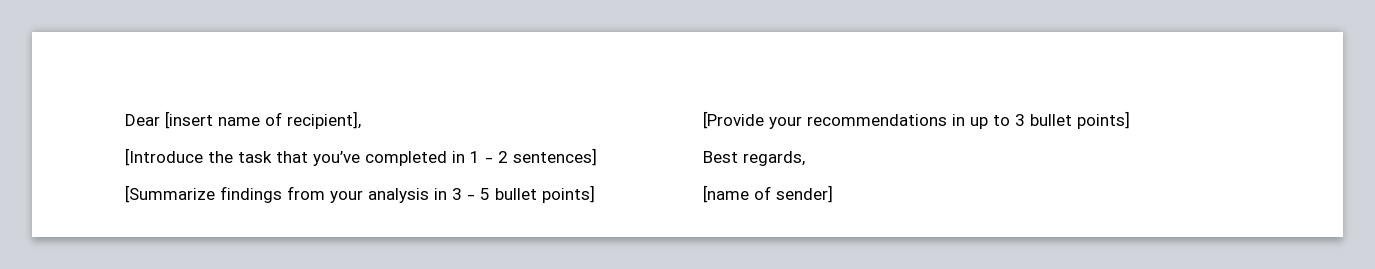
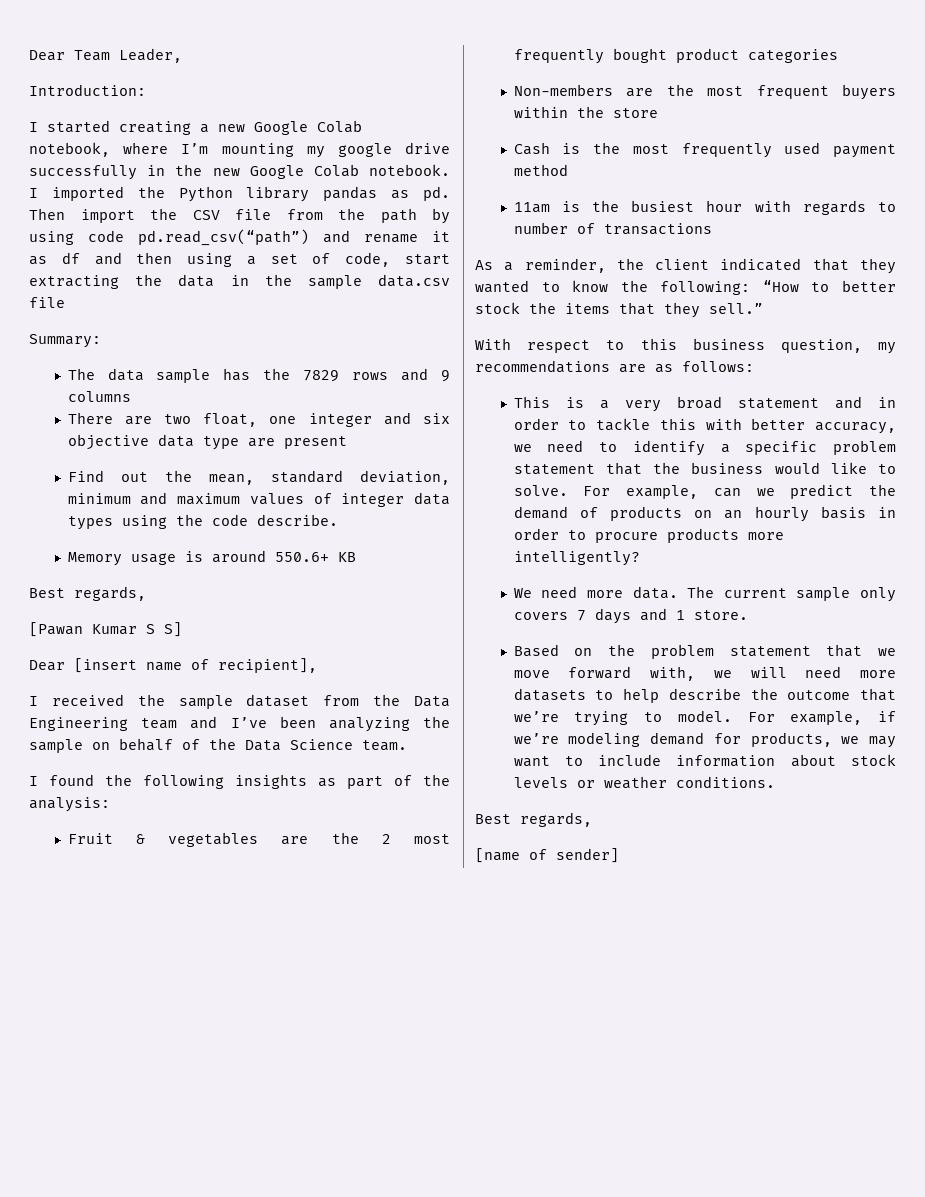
[125,111,361,129] [125,148,597,166] [125,185,595,203] [703,111,1130,129] Dear [insert name of recipient], // [Introduce the task that you’ve completed in 1 - 2 sentences] // [Summarize findings from your analysis in 3 - 5 bullet points] // [Provide your recommendations in up to 3 bullet points] -> [29,48,182,63] [29,84,146,96] [29,120,362,135] [29,142,451,158] [29,164,450,180] [29,186,450,202] [29,208,450,224] [29,229,450,246] [29,252,450,267] [29,274,450,289] [29,297,65,308] [29,334,101,348] [67,368,450,383] [67,391,131,402] [67,412,450,427] [67,434,347,450] [67,470,450,485] [67,492,451,507] [67,514,338,530] [67,550,356,566] [29,586,146,601] [29,622,182,637] [29,658,317,673] [29,694,450,709] [29,716,450,732] [29,738,407,753] [29,774,450,789] [29,797,110,812] [67,832,451,847] [513,48,838,64] [513,84,896,100] [513,106,658,118] [513,142,896,158] [513,164,568,176] [513,200,896,215] [513,222,712,235] [475,258,896,274] [475,280,896,295] [475,302,763,318] [475,338,896,354] [475,360,754,373] [513,396,896,412] [513,418,896,434] [513,440,896,456] [513,462,896,475] [513,484,896,499] [513,506,896,522] [513,528,784,543] [513,551,640,566] [513,586,896,602] [513,608,748,624] [513,644,896,659] [513,666,896,681] [513,688,896,703] [513,710,896,726] [513,732,896,748] [513,754,896,767] [513,776,775,789] Dear Team Leader, // Introduction: // I started creating a new Google Colab notebook, where I’m mounting my google drive successfully in the new Google Colab notebook. I imported the Python library pandas as pd. Then import the CSV file from the path by using code pd.read_csv(“path”) and rename it as df and then using a set of code, start extracting the data in the sample data.csv file // Summary: // The data sample has the 7829 rows and 9 columns // There are two float, one integer and six objective data type are present // Find out the mean, standard deviation, minimum and maximum values of integer data types using the code describe. // Memory usage is around 550.6+ KB // Best regards, // [Pawan Kumar S S] // Dear [insert name of recipient], // I received the sample dataset from the Data Engineering team and I’ve been analyzing the sample on behalf of the Data Science team. // I found the following insights as part of the analysis: // Fruit & vegetables are the 2 most frequently bought product categories // Non-members are the most frequent buyers within the store // Cash is the most frequently used payment method // 11am is the busiest hour with regards to number of transactions // As a reminder, the client indicated that they wanted to know the following: “How to better stock the items that they sell.” // With respect to this business question, my recommendations are as follows: // This is a very broad statement and in order to tackle this with better accuracy, we need to identify a specific problem statement that the business would like to solve. For example, can we predict the demand of products on an hourly basis in order to procure products more intelligently? // We need more data. The current sample only covers 7 days and 1 store. // Based on the problem statement that we move forward with, we will need more datasets to help describe the outcome that we’re trying to model. For example, if we’re modeling demand for products, we may want to include information about stock levels or weather conditions.

